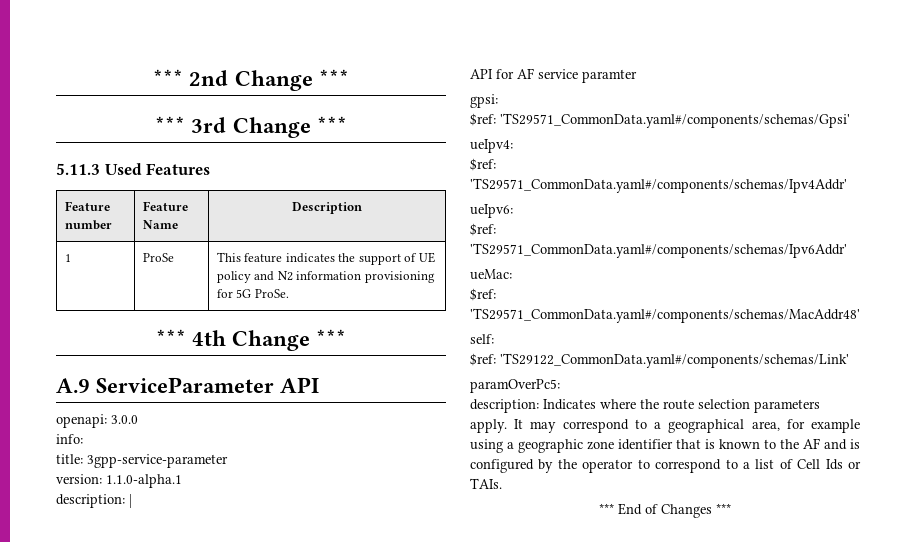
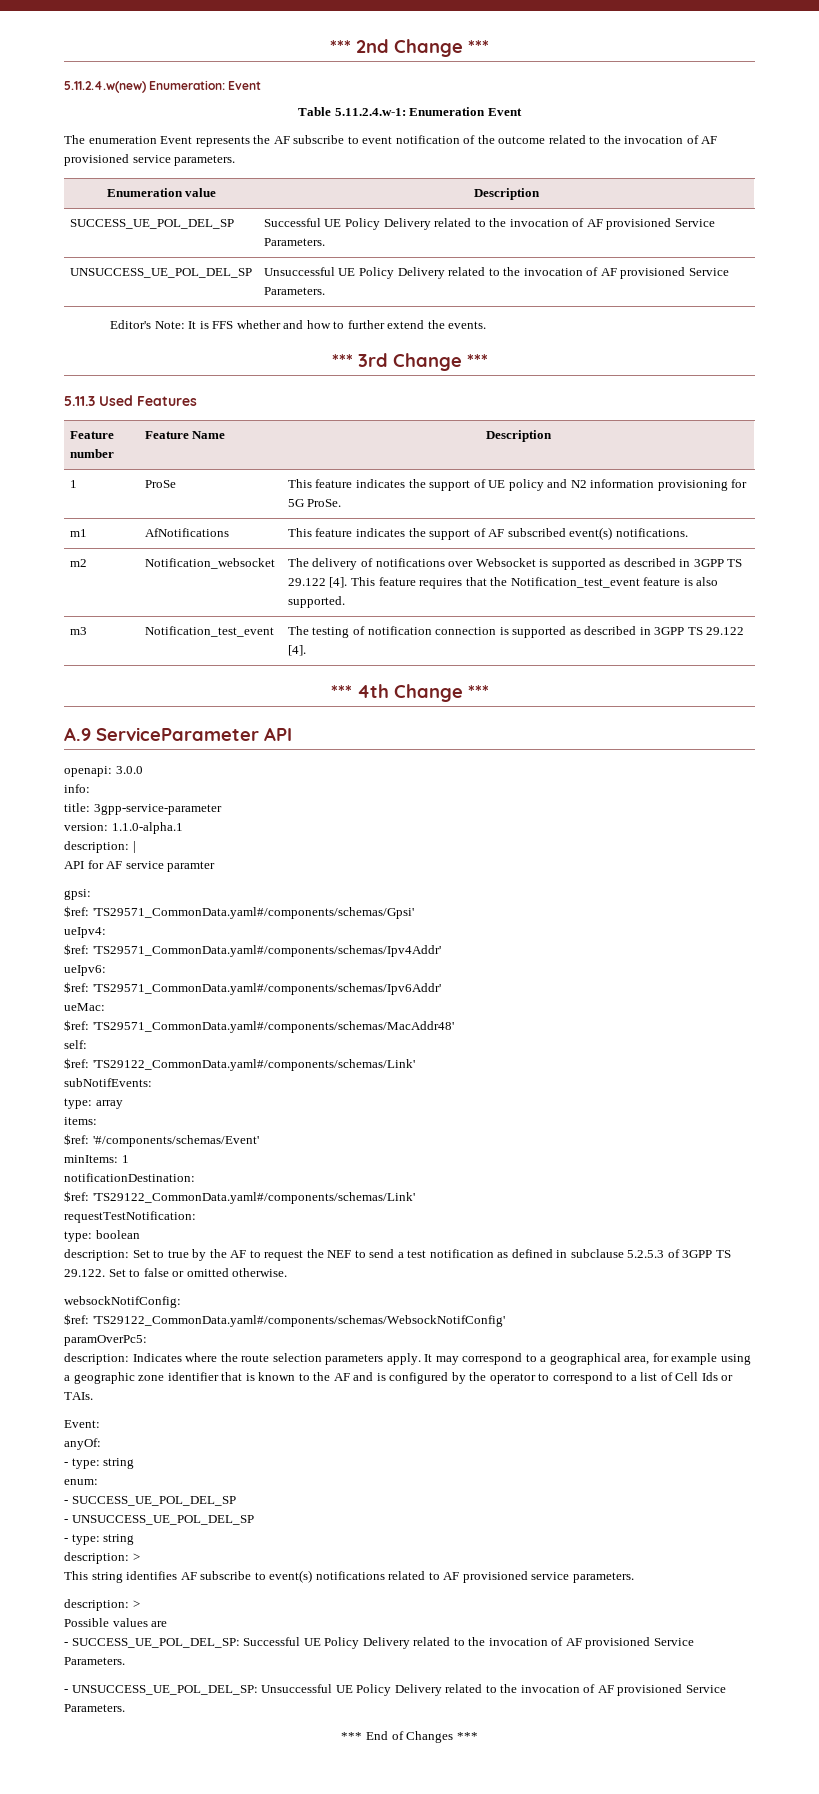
(349, 77) none -> [64,80,262,93] [298,107,522,116] [64,135,718,147] [64,154,236,166] [106,188,217,197] [474,188,540,200] [69,219,234,229] [263,218,715,230] [263,238,325,246] [69,268,252,278] [263,267,729,279] [263,287,325,295] [110,320,487,329] // 5.11.2.4.w(new) Enumeration: Event // Table 5.11.2.4.w-1: Enumeration Event // The enumeration Event represents the AF subscribe to event notification of the outcome related to the invocation of AF provisioned service parameters. // Enumeration value | Description // SUCCESS_UE_POL_DEL_SP | Successful UE Policy Delivery related to the invocation of AF provisioned Service Parameters. // UNSUCCESS_UE_POL_DEL_SP | Unsuccessful UE Policy Delivery related to the invocation of AF provisioned Service Parameters. // Editor's Note: It is FFS whether and how to further extend the events.
(289, 293) none -> [69,529,87,537] [144,528,229,537] [287,527,688,540] [69,559,87,567] [144,558,275,569] [287,558,743,570] [287,577,719,589] [287,596,345,608] [69,627,87,635] [144,626,274,637] [287,626,745,638] [287,645,306,656] // m1 | AfNotifications | This feature indicates the support of AF subscribed event(s) notifications. // m2 | Notification_websocket | The delivery of notifications over Websocket is supported as described in 3GPP TS 29.122 [4]. This feature requires that the Notification_test_event feature is also supported. // m3 | Notification_test_event | The testing of notification connection is supported as described in 3GPP TS 29.122 [4].
(849, 360) none -> [64,1078,152,1087] [64,1098,123,1109] [64,1117,97,1125] [64,1134,259,1147] [64,1155,129,1163] [64,1173,195,1182] [64,1191,415,1204] [64,1211,196,1223] [64,1230,140,1242] [64,1249,731,1261] [64,1268,288,1277] [64,1296,181,1308] [64,1314,505,1327] // subNotifEvents: // type: array // items: // $ref: '#/components/schemas/Event' // minItems: 1 // notificationDestination: // $ref: 'TS29122_CommonData.yaml#/components/schemas/Link' // requestTestNotification: // type: boolean // description: Set to true by the AF to request the NEF to send a test notification as defined in subclause 5.2.5.3 of 3GPP TS 29.122. Set to false or omitted otherwise. // websockNotifConfig: // $ref: 'TS29122_CommonData.yaml#/components/schemas/WebsockNotifConfig'
(502, 483) none -> [64,1420,100,1428] [64,1438,101,1450] [64,1458,135,1469] [64,1479,98,1485] [64,1496,236,1506] [64,1515,254,1525] [64,1534,135,1545] [64,1552,140,1564] [64,1570,634,1583] [64,1599,140,1611] [64,1618,168,1627] [64,1637,694,1649] [64,1657,125,1665] [64,1684,726,1696] [64,1704,125,1712] // Event: // anyOf: // - type: string // enum: // - SUCCESS_UE_POL_DEL_SP // - UNSUCCESS_UE_POL_DEL_SP // - type: string // description: > // This string identifies AF subscribe to event(s) notifications related to AF provisioned service parameters. // description: > // Possible values are // - SUCCESS_UE_POL_DEL_SP: Successful UE Policy Delivery related to the invocation of AF provisioned Service Parameters. // - UNSUCCESS_UE_POL_DEL_SP: Unsuccessful UE Policy Delivery related to the invocation of AF provisioned Service Parameters.

